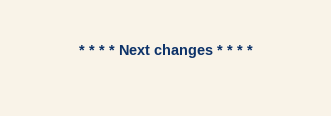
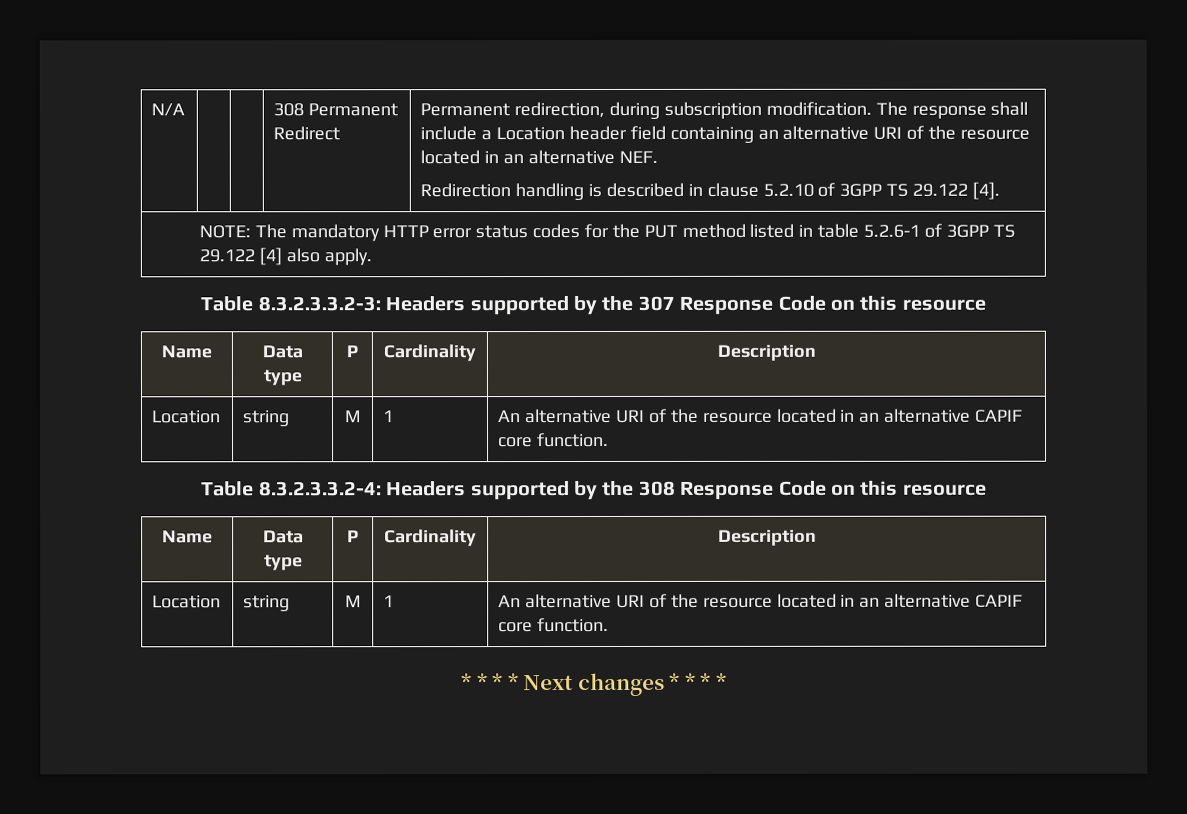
(78, 50) none -> [151,103,186,117] [273,103,399,117] [273,126,341,141] [420,101,1029,119] [420,125,1030,143] [420,149,658,165] [420,181,1000,201] [198,223,1015,242] [198,247,372,266] [200,295,986,316] [161,345,212,359] [261,345,303,359] [262,369,302,386] [346,345,358,358] [383,344,476,362] [716,344,816,361] [152,410,222,424] [243,410,291,427] [344,410,362,423] [383,410,395,423] [498,408,1023,424] [498,432,610,448] [201,480,987,501] [162,530,213,544] [262,530,304,544] [263,554,303,571] [347,530,359,543] [384,529,477,547] [717,529,817,546] [152,595,222,609] [243,595,291,612] [344,595,362,608] [383,595,395,608] [498,593,1023,609] [498,617,610,633] N/A | | | 308 Permanent Redirect | Permanent redirection, during subscription modification. The response shall include a Location header field containing an alternative URI of the resource located in an alternative NEF. // Redirection handling is described in clause 5.2.10 of 3GPP TS 29.122 [4]. // NOTE: The mandatory HTTP error status codes for the PUT method listed in table 5.2.6-1 of 3GPP TS 29.122 [4] also apply. // Table 8.3.2.3.3.2-3: Headers supported by the 307 Response Code on this resource // Name | Data type | P | Cardinality | Description // Location | string | M | 1 | An alternative URI of the resource located in an alternative CAPIF core function. // Table 8.3.2.3.3.2-4: Headers supported by the 308 Response Code on this resource // Name | Data type | P | Cardinality | Description // Location | string | M | 1 | An alternative URI of the resource located in an alternative CAPIF core function. //

